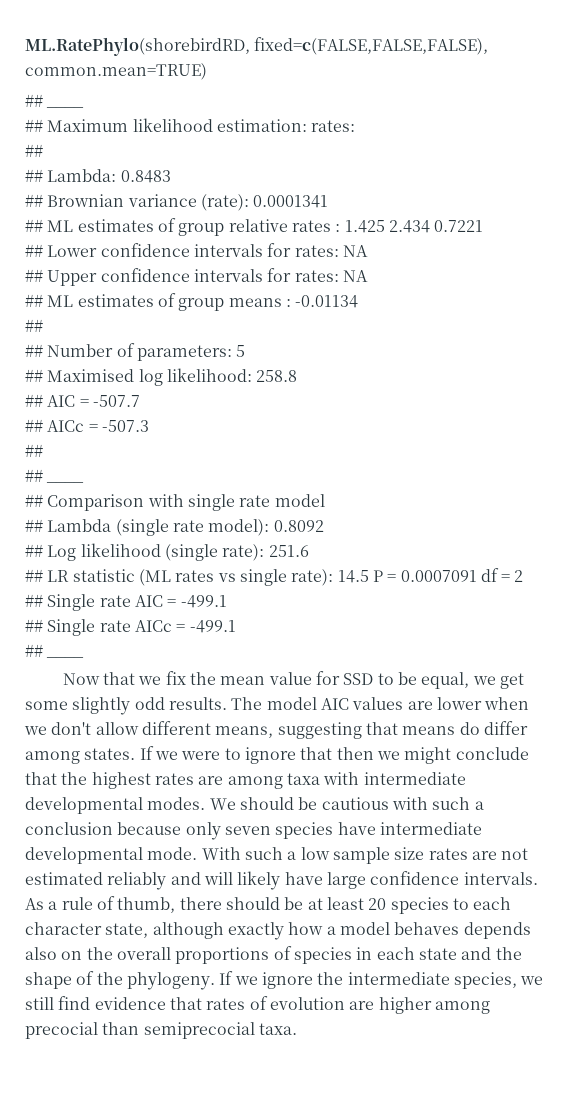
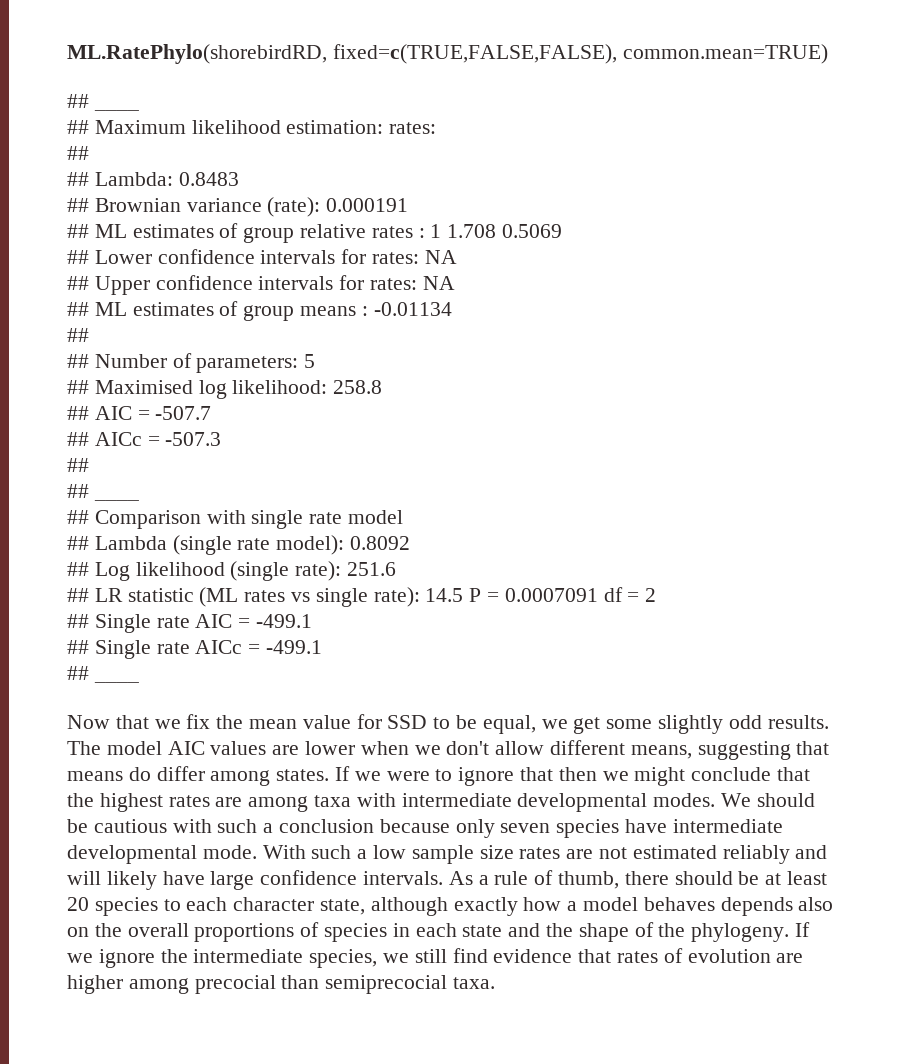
[254,37,489,55] fixed=c(FALSE,FALSE,FALSE), -> [332,44,617,64] fixed=c(TRUE,FALSE,FALSE),
[253,195,329,208] 0.0001341 -> [326,198,409,212] 0.000191
[344,220,484,233] 1.425 2.434 0.7221 -> [430,224,563,238] 1 1.708 0.5069

